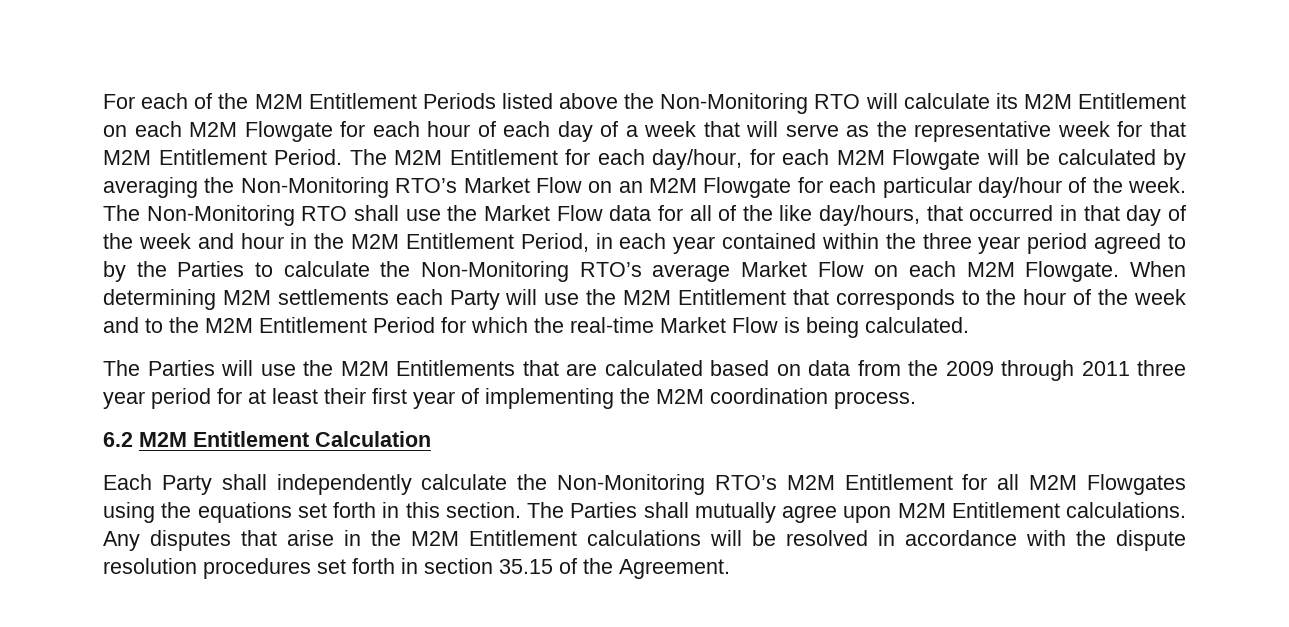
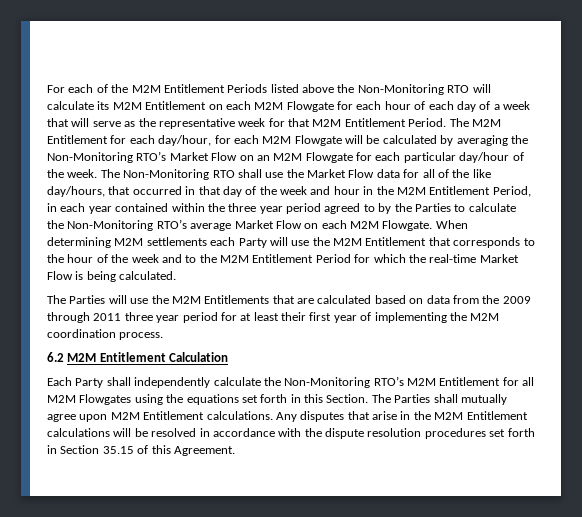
[445,502,521,518] section. -> [326,394,369,403] Section.
[424,558,493,574] section -> [60,445,100,454] Section
[583,558,613,574] the -> [151,445,171,454] this

